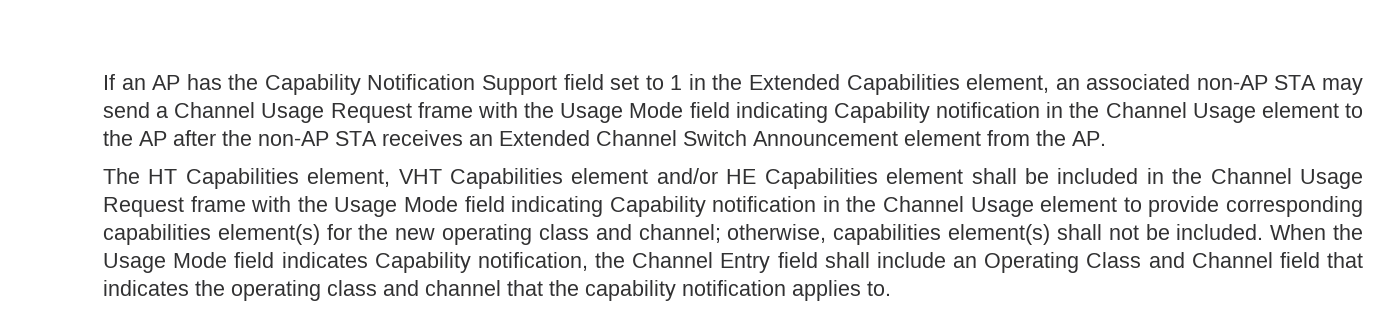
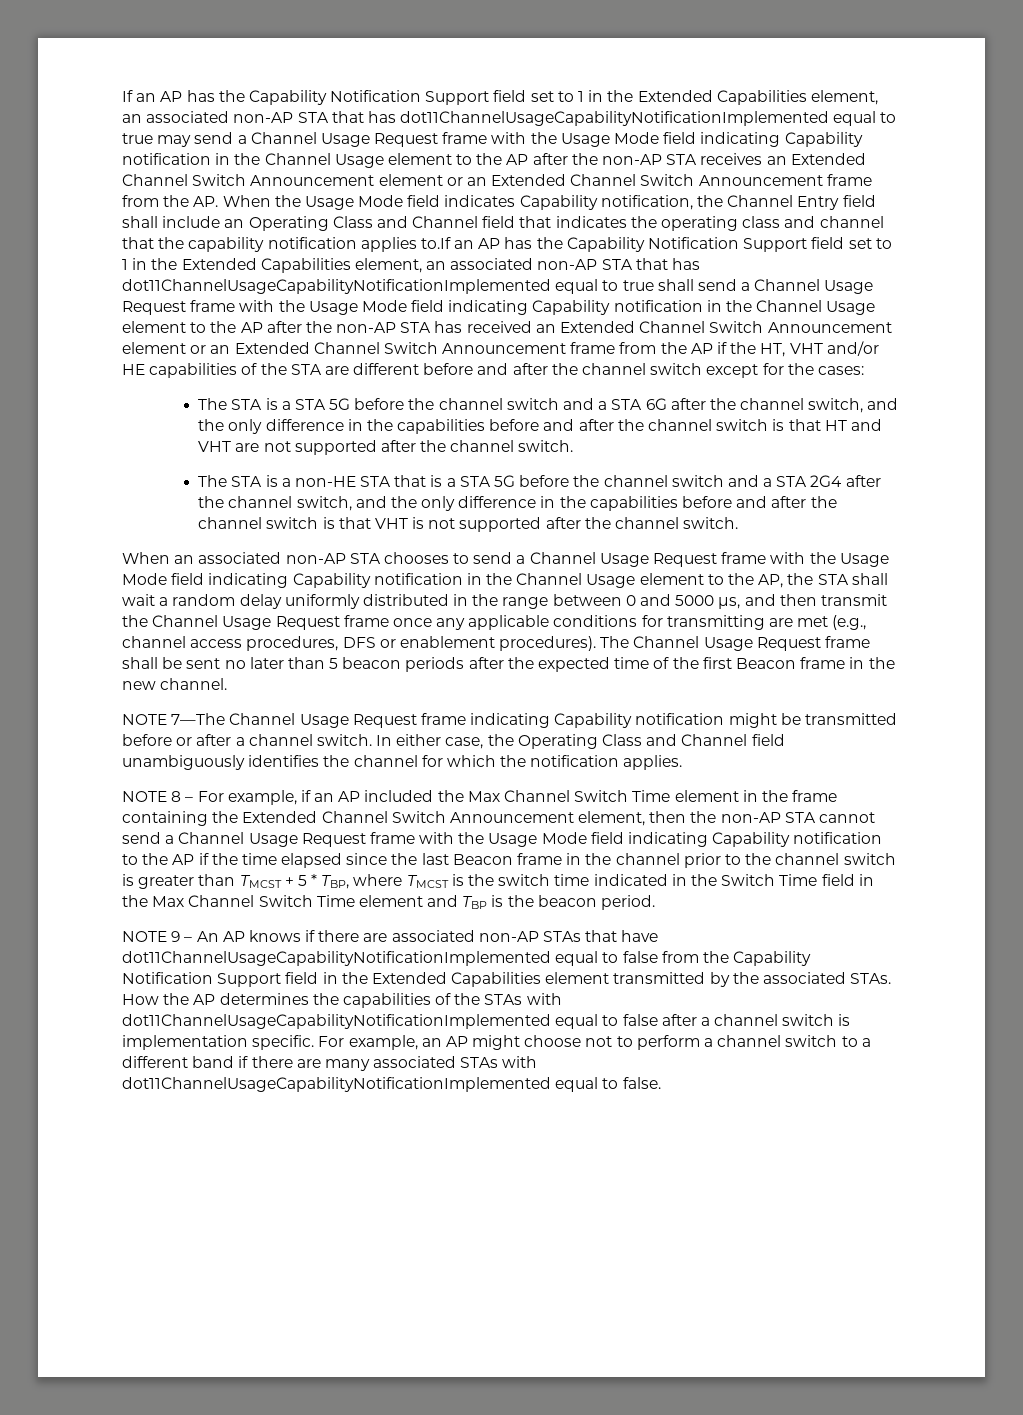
(1317, 82) none -> [331,111,897,126] [122,133,153,144] that has dot11ChannelUsageCapabilityNotificationImplemented equal to true
[987,130,1106,146] [103,168,1363,189] [103,196,1363,217] [103,224,1264,245] from the AP. // The HT Capabilities element, VHT Capabilities element and/or HE Capabilities element shall be included in the Channel Usage Request frame with the Usage Mode field indicating Capability notification in the Channel Usage element to provide corresponding capabilities element(s) for the new operating class and channel; otherwise, capabilities element(s) shall not be included. -> [446,174,872,186] [122,195,219,207] or an Extended Channel Switch Announcement frame from the AP.
[867,281,891,296] to. -> [420,237,892,252] [122,258,701,273] [122,279,874,294] [122,300,876,315] [122,321,892,333] [122,341,879,357] [122,363,864,378] [198,398,899,413] [198,419,882,434] [198,440,574,455] [198,475,881,487] [198,496,837,511] [198,517,739,532] [122,552,889,567] [122,573,888,588] [122,594,887,609] [122,615,867,630] [122,636,871,651] [122,657,895,672] [122,678,228,690] [122,713,898,728] [122,734,785,749] [122,755,683,770] [122,790,838,805] [122,811,876,826] [122,832,883,847] [122,853,896,868] [122,874,874,889] [122,895,656,910] [122,930,659,942] [122,951,812,966] [122,972,892,987] [122,993,562,1008] [122,1014,851,1029] [122,1035,871,1050] [122,1056,538,1071] [122,1077,661,1092] to.If an AP has the Capability Notification Support field set to 1 in the Extended Capabilities element, an associated non-AP STA that has dot11ChannelUsageCapabilityNotificationImplemented equal to true shall send a Channel Usage Request frame with the Usage Mode field indicating Capability notification in the Channel Usage element to the AP after the non-AP STA has received an Extended Channel Switch Announcement element or an Extended Channel Switch Announcement frame from the AP if the HT, VHT and/or HE capabilities of the STA are different before and after the channel switch except for the cases: // The STA is a STA 5G before the channel switch and a STA 6G after the channel switch, and the only difference in the capabilities before and after the channel switch is that HT and VHT are not supported after the channel switch. // The STA is a non-HE STA that is a STA 5G before the channel switch and a STA 2G4 after the channel switch, and the only difference in the capabilities before and after the channel switch is that VHT is not supported after the channel switch. // When an associated non-AP STA chooses to send a Channel Usage Request frame with the Usage Mode field indicating Capability notification in the Channel Usage element to the AP, the STA shall wait a random delay uniformly distributed in the range between 0 and 5000 µs, and then transmit the Channel Usage Request frame once any applicable conditions for transmitting are met (e.g., channel access procedures, DFS or enablement procedures). The Channel Usage Request frame shall be sent no later than 5 beacon periods after the expected time of the first Beacon frame in the new channel. // NOTE 7—The Channel Usage Request frame indicating Capability notification might be transmitted before or after a channel switch. In either case, the Operating Class and Channel field unambiguously identifies the channel for which the notification applies. // NOTE 8 – For example, if an AP included the Max Channel Switch Time element in the frame containing the Extended Channel Switch Announcement element, then the non-AP STA cannot send a Channel Usage Request frame with the Usage Mode field indicating Capability notification to the AP if the time elapsed since the last Beacon frame in the channel prior to the channel switch is greater than TMCST + 5 * TBP, where TMCST is the switch time indicated in the Switch Time field in the Max Channel Switch Time element and TBP is the beacon period. // NOTE 9 – An AP knows if there are associated non-AP STAs that have dot11ChannelUsageCapabilityNotificationImplemented equal to false from the Capability Notification Support field in the Extended Capabilities element transmitted by the associated STAs. How the AP determines the capabilities of the STAs with dot11ChannelUsageCapabilityNotificationImplemented equal to false after a channel switch is implementation specific. For example, an AP might choose not to perform a channel switch to a different band if there are many associated STAs with dot11ChannelUsageCapabilityNotificationImplemented equal to false.

